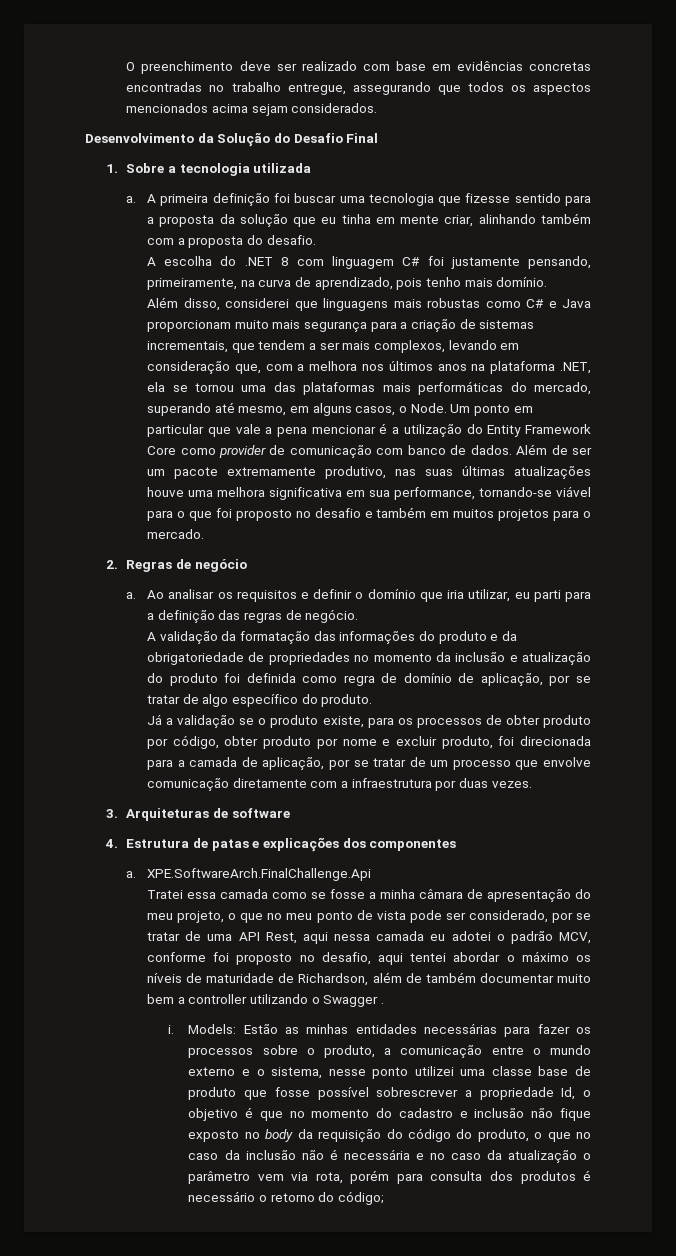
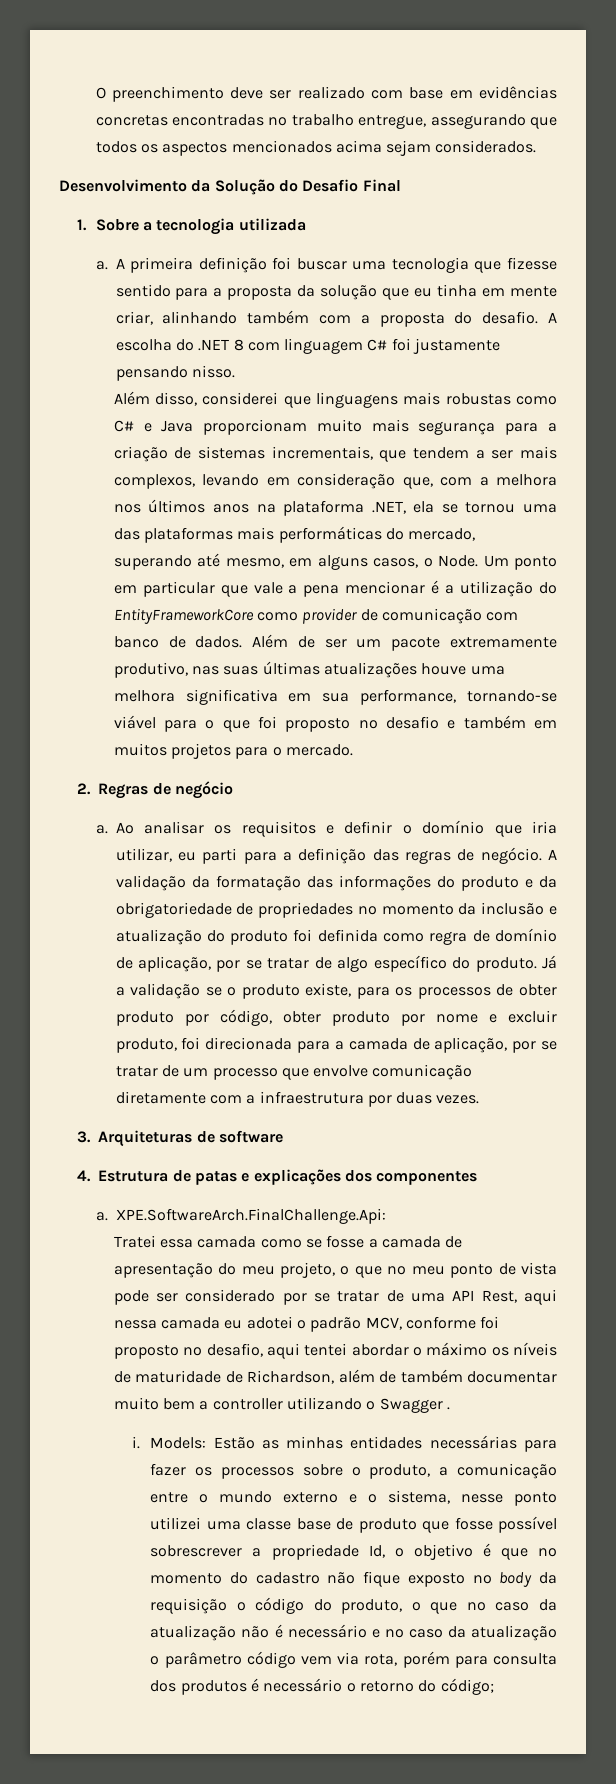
(316, 240) // -> (539, 317) none
[528,256,591,269] [147,277,548,290] pensando, primeiramente, na curva de aprendizado, pois tenho mais domínio. -> [115,365,235,381] pensando nisso.
[487,424,591,437] [147,446,177,455] Entity Framework Core -> [113,608,254,624] EntityFrameworkCore
(359, 616) // -> (542, 855) none
(373, 700) // -> (537, 964) none
[147,868,372,881] XPE.SoftwareArch.FinalChallenge.Api -> [115,1208,386,1224] XPE.SoftwareArch.FinalChallenge.Api:
[380,889,464,899] minha câmara -> [382,1236,442,1248] camada
[468,910,548,923] considerado, -> [185,1289,276,1302] considerado
[459,1108,525,1118] e inclusão -> (320, 1578) none
[386,1129,403,1139] do -> [236,1602,246,1611] o
[245,1150,296,1160] inclusão -> [150,1625,237,1641] atualização
[343,1149,410,1160] necessária -> [287,1624,367,1638] necessário
(251, 1177) none -> [246,1651,296,1668] código

